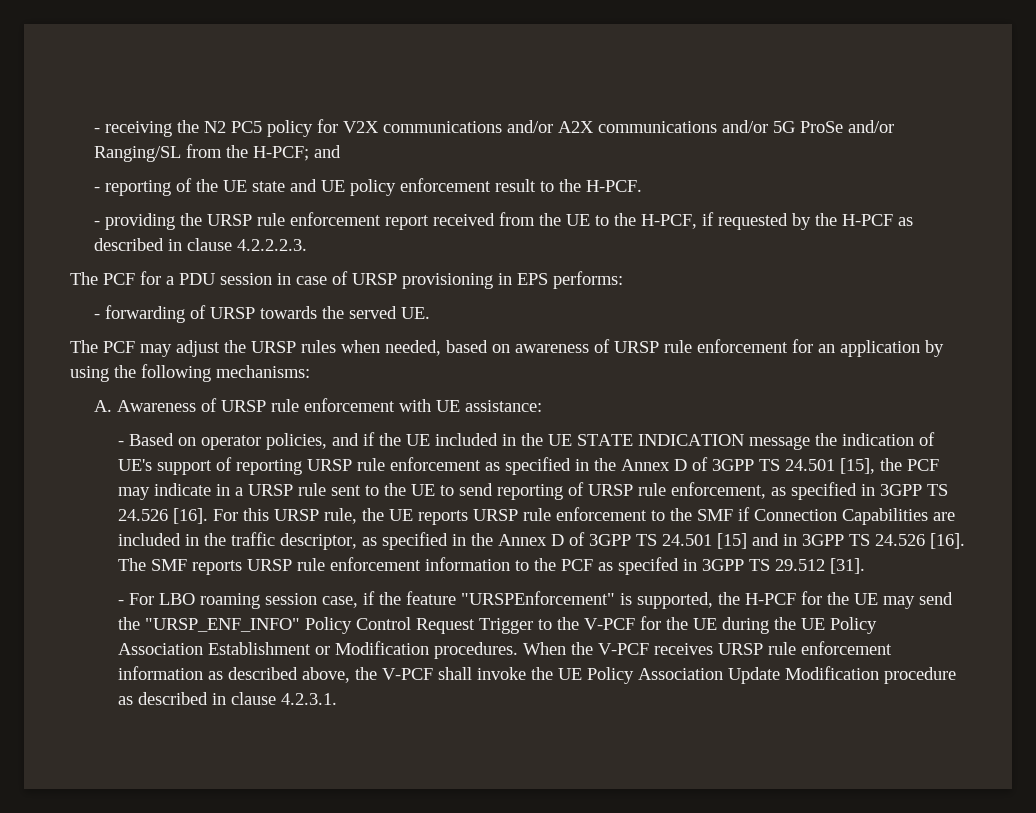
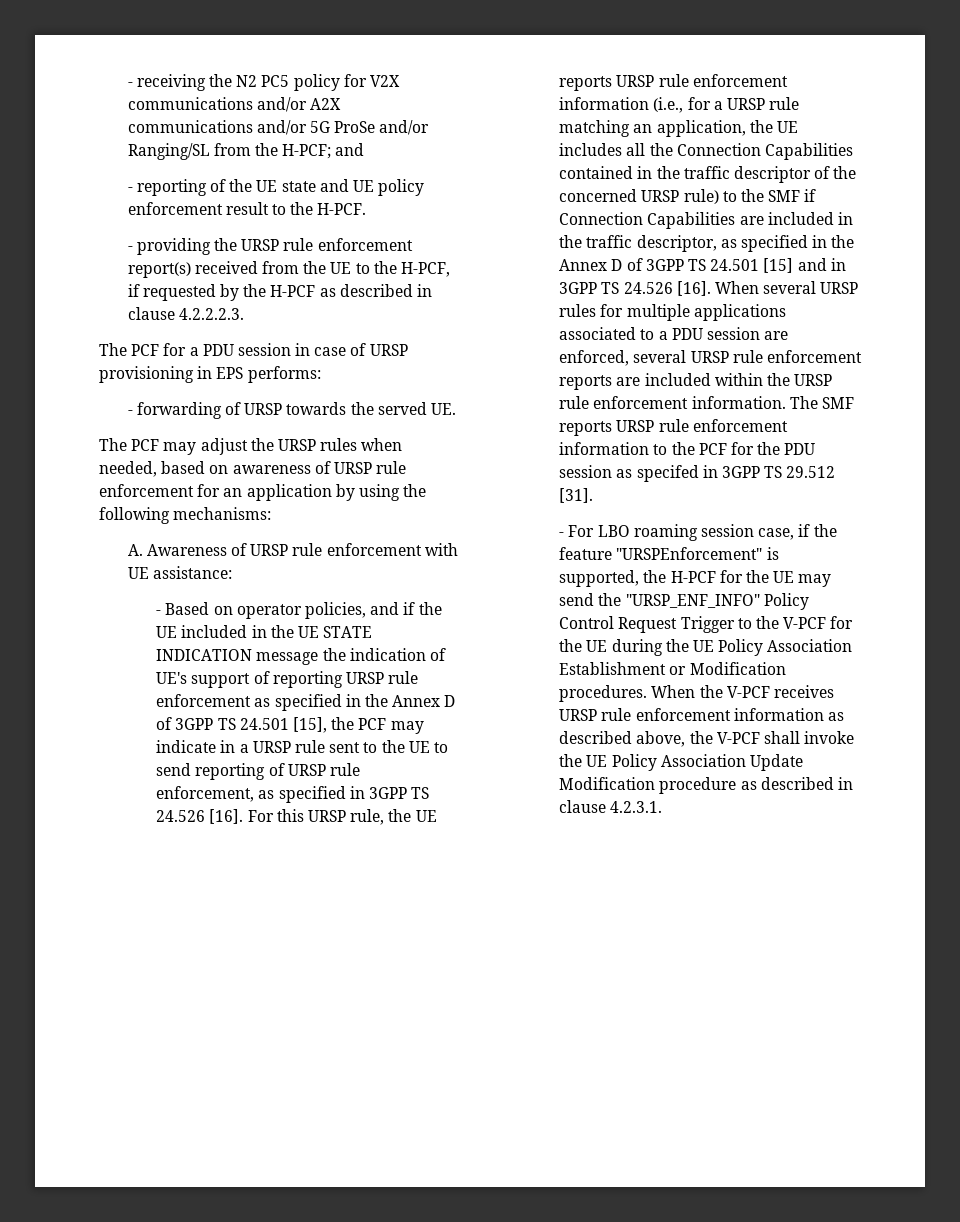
[385,215,430,230] report -> [127,262,191,278] report(s)
(648, 514) none -> [559,97,800,113] [559,120,798,137] [559,143,853,160] [559,166,857,183] [559,189,719,204] information (i.e., for a URSP rule matching an application, the UE includes all the Connection Capabilities contained in the traffic descriptor of the concerned URSP rule)
(966, 541) none -> [714,281,859,294] [559,304,786,321] [559,327,789,340] [559,350,862,366] [559,373,833,390] [559,396,786,409] When several URSP rules for multiple applications associated to a PDU session are enforced, several URSP rule enforcement reports are included within the URSP rule enforcement information.
(594, 565) none -> [730,442,816,455] [559,465,613,478] for the PDU session

